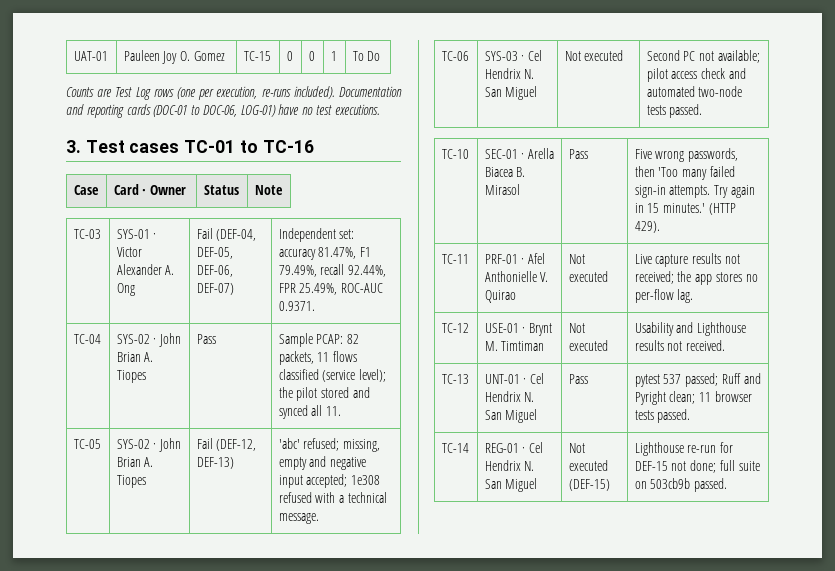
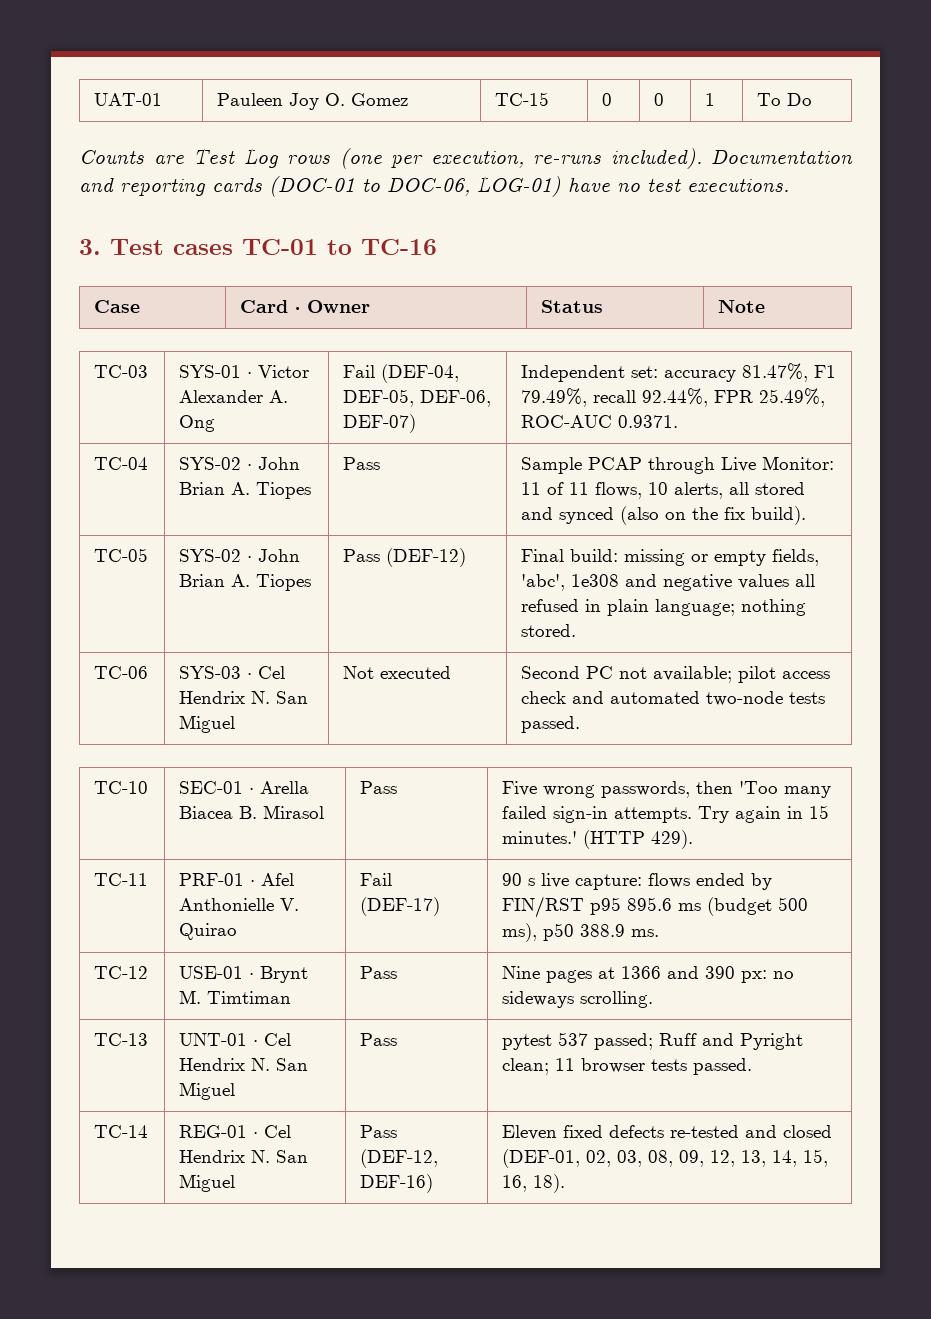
[316,334,360,344] [278,351,358,365] [278,369,387,382] [278,387,370,401] [278,405,342,419] PCAP: 82 packets, 11 flows classified (service level); the pilot stored and synced all 11. -> [588,456,835,474] [521,482,806,499] [521,506,807,525] PCAP through Live Monitor: 11 of 11 flows, 10 alerts, all stored and synced (also on the fix build).
[196,438,257,451] [196,457,234,469] [278,438,381,452] [278,456,367,470] [278,474,381,488] [278,492,387,503] [278,513,319,524] Fail (DEF-12, DEF-13) | 'abc' refused; missing, empty and negative input accepted; 1e308 refused with a technical message. -> [343,548,467,567] [521,549,820,566] [521,574,816,591] [521,599,807,616] [521,624,577,637] Pass (DEF-12) | Final build: missing or empty fields, 'abc', 1e308 and negative values all refused in plain language; nothing stored.
[568,254,585,264] [568,271,608,282] [634,253,740,267] [634,271,758,285] [634,289,694,303] Not executed | Live capture results not received; the app stores no per-flow lag. -> [360,873,393,886] [360,897,441,916] [502,873,773,890] [502,896,809,918] [502,923,660,942] Fail (DEF-17) | 90 s live capture: flows ended by FIN/RST p95 895.6 ms (budget 500 ms), p50 388.9 ms.
[568,323,585,333] [568,340,608,351] [634,322,747,336] [634,340,726,351] Not executed | Usability and Lighthouse results not received. -> [360,966,398,979] [502,966,795,983] [502,991,654,1008] Pass | Nine pages at 1366 and 390 px: no sideways scrolling.
[568,443,585,453] [568,460,608,471] [568,479,610,491] [634,442,734,456] [634,460,760,473] [634,478,728,492] Not executed (DEF-15) | Lighthouse re-run for DEF-15 not done; full suite on 503cb9b passed. -> [360,1125,398,1138] [360,1149,439,1168] [360,1174,434,1193] [502,1125,833,1140] [502,1149,829,1168] [502,1174,566,1193] Pass (DEF-12, DEF-16) | Eleven fixed defects re-tested and closed (DEF-01, 02, 03, 08, 09, 12, 13, 14, 15, 16, 18).

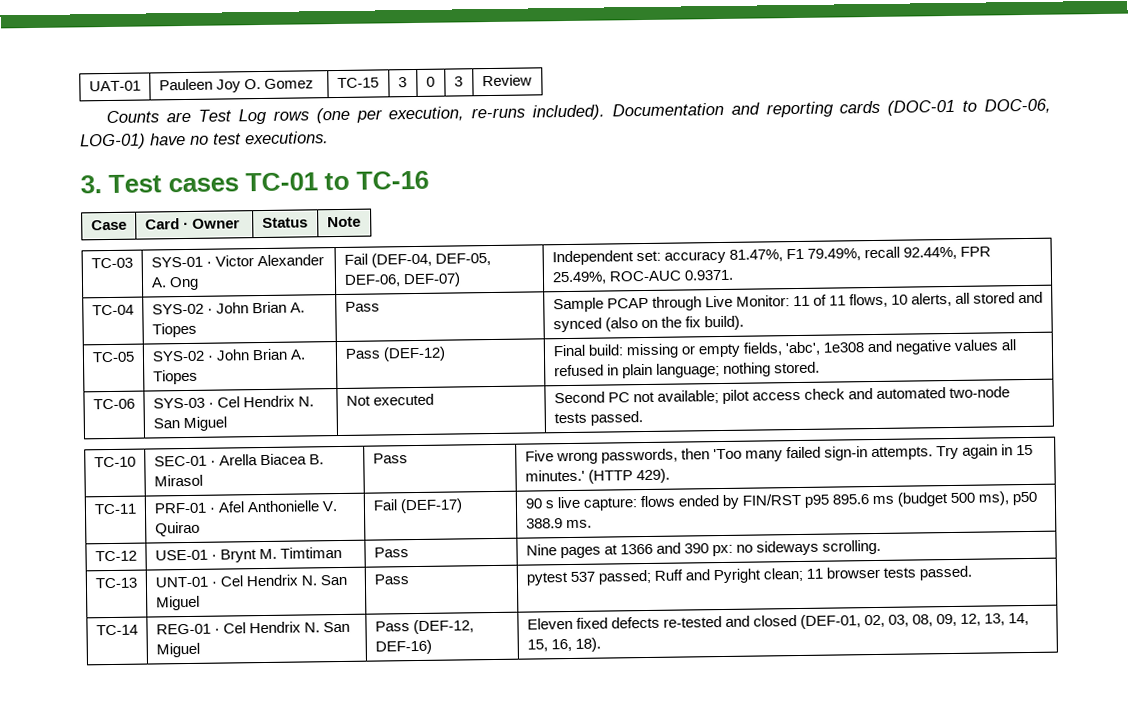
[602,93,613,106] [654,93,665,106] [705,93,716,106] [757,93,813,106] 0 | 0 | 1 | To Do -> [397,77,407,88] [425,76,435,87] [453,76,463,87] [481,74,532,87] 3 | 0 | 3 | Review

